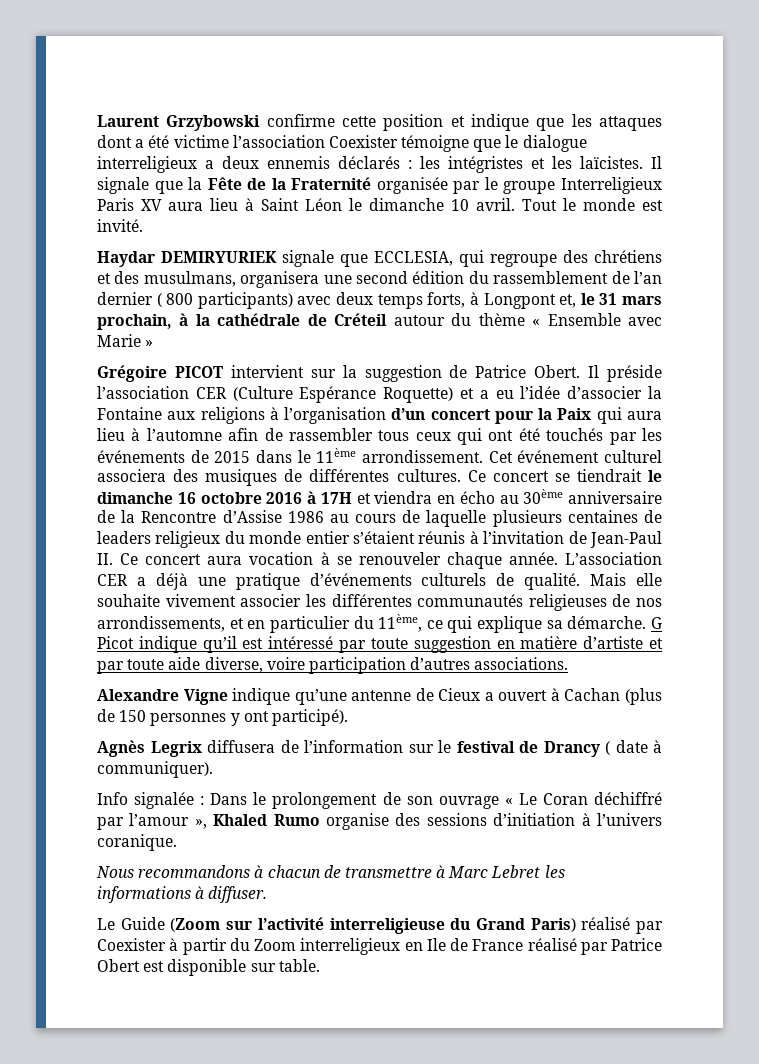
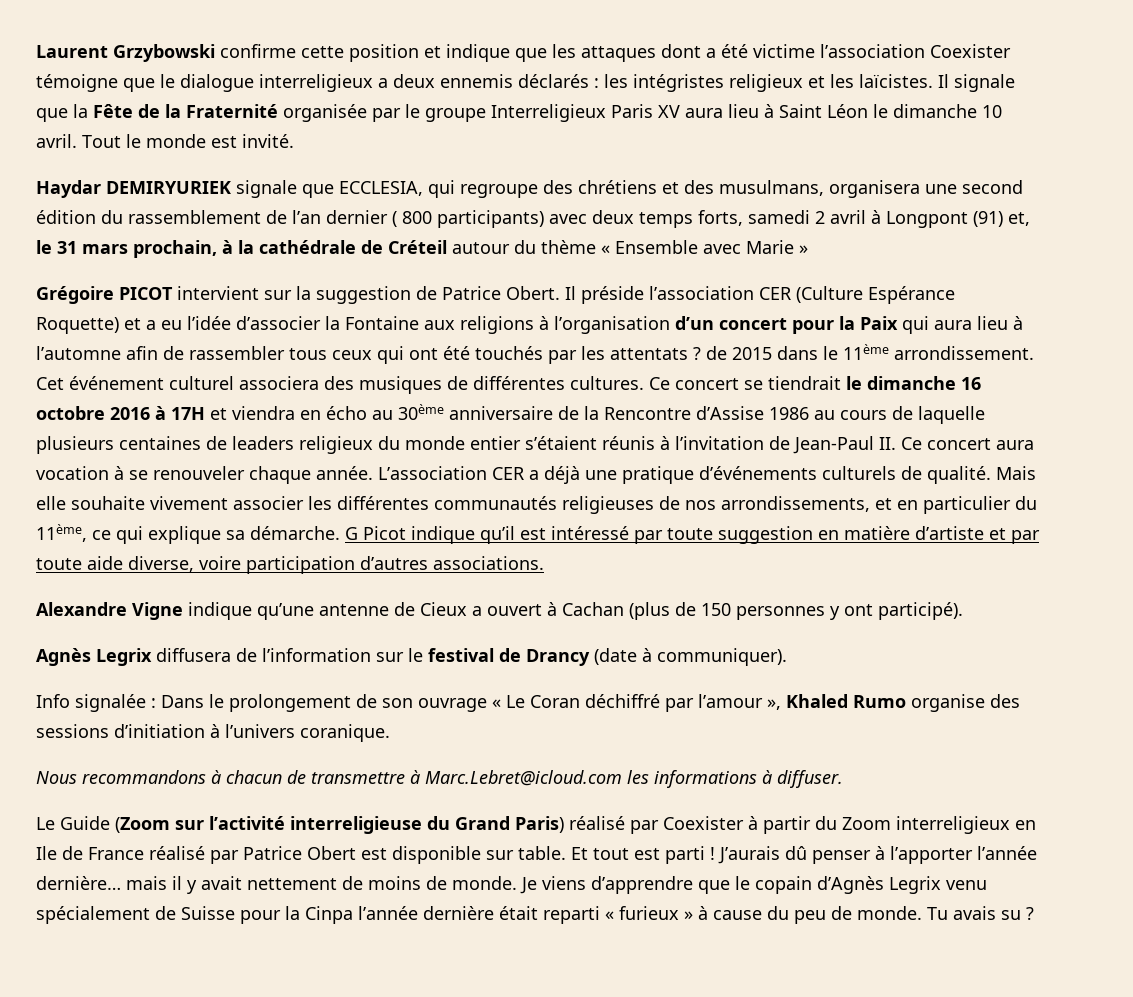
(523, 164) none -> [729,74,803,92] religieux
(466, 300) none -> [748,210,866,224] samedi 2 avril
(556, 301) none -> [973,211,1003,227] (91)
[97,450,185,463] événements -> [610,347,701,360] attentats ?
[605,740,648,755] ( date -> [594,648,637,665] (date
[448,865,541,878] Marc Lebret -> [425,770,622,786] Marc.Lebret@icloud.com
(320, 965) none -> [571,846,1037,864] [36,876,987,894] [36,906,1034,924] Et tout est parti ! J’aurais dû penser à l’apporter l’année dernière… mais il y avait nettement de moins de monde. Je viens d’apprendre que le copain d’Agnès Legrix venu spécialement de Suisse pour la Cinpa l’année dernière était reparti « furieux » à cause du peu de monde. Tu avais su ?

